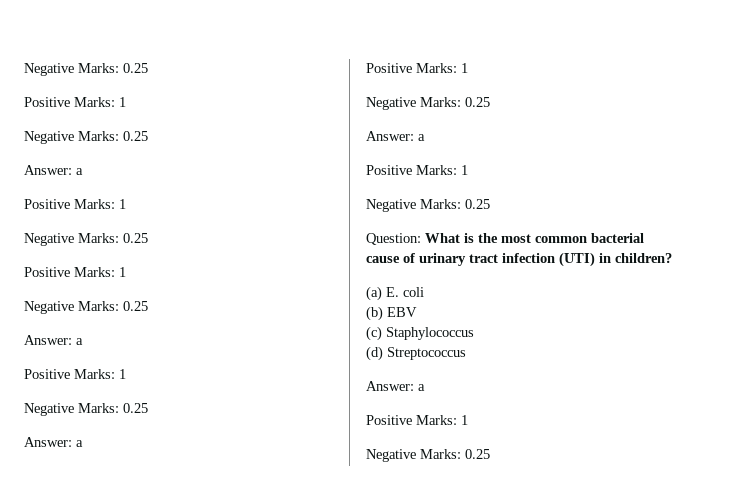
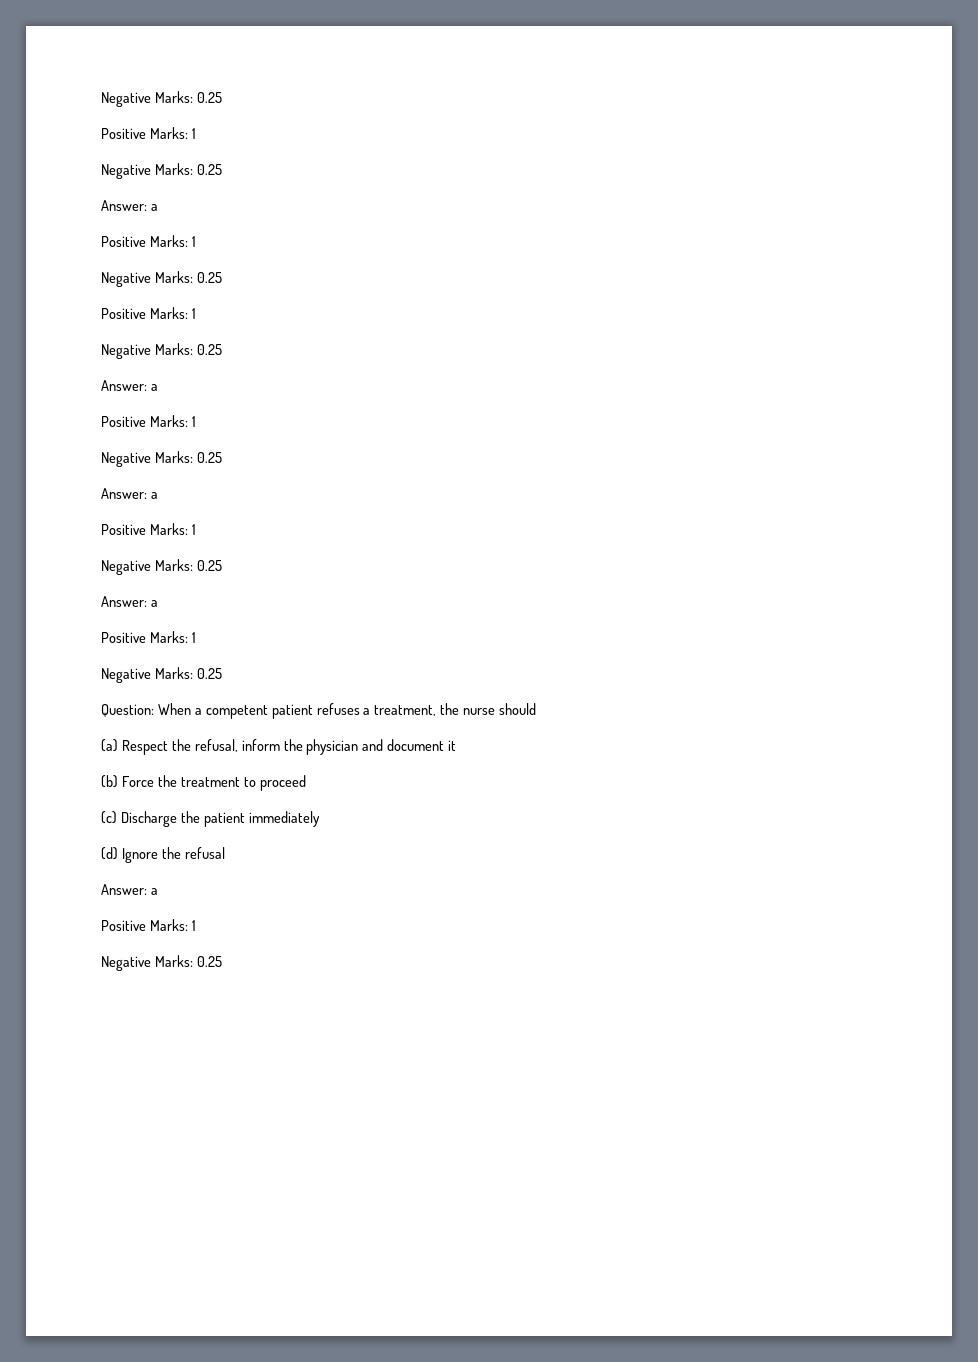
[425,233,644,243] [366,252,672,267] [366,286,424,301] [366,306,417,321] [366,326,474,341] [366,346,466,361] What is the most common bacterial cause of urinary tract infection (UTI) in children? // (a) E. coli // (b) EBV // (c) Staphylococcus // (d) Streptococcus -> [157,703,537,719] [101,739,457,755] [101,775,306,791] [101,811,320,827] [101,847,225,863] When a competent patient refuses a treatment, the nurse should // (a) Respect the refusal, inform the physician and document it // (b) Force the treatment to proceed // (c) Discharge the patient immediately // (d) Ignore the refusal

